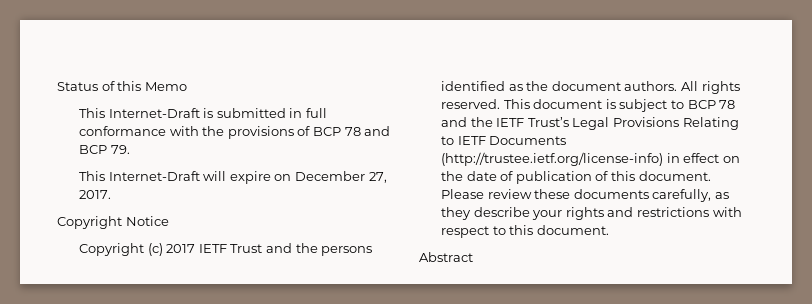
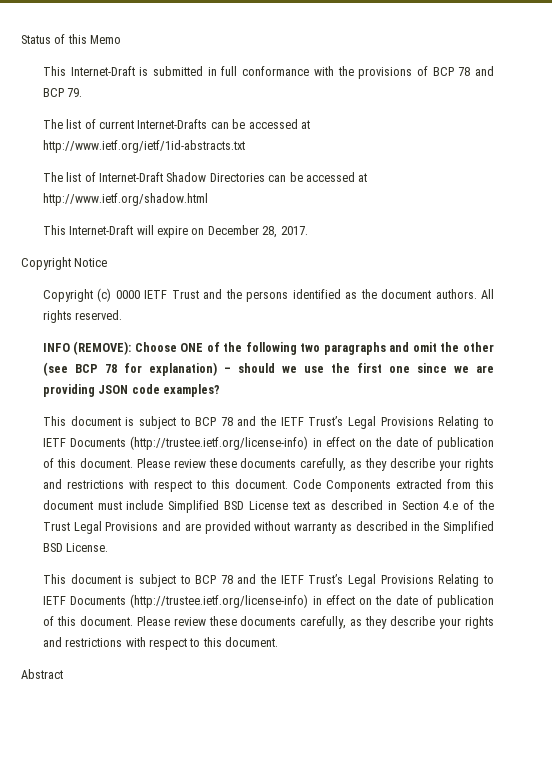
(130, 149) none -> [42,119,310,129] [42,140,245,153] [42,172,368,182] [42,193,208,206] // The list of current Internet-Drafts can be accessed at http://www.ietf.org/ietf/1id-abstracts.txt // The list of Internet-Draft Shadow Directories can be accessed at http://www.ietf.org/shadow.html
[368,172,387,183] 27, -> [262,226,278,238] 28,
[166,244,196,253] 2017 -> [115,290,140,299] 0000
(501, 104) none -> [42,341,495,355] [42,362,494,376] [42,384,221,397] [42,416,495,429] [42,436,494,450] [42,458,494,471] [42,479,495,492] [42,500,494,513] [42,521,495,534] [42,543,109,552] // INFO (REMOVE): Choose ONE of the following two paragraphs and omit the other (see BCP 78 for explanation) – should we use the first one since we are providing JSON code examples? // This document is subject to BCP 78 and the IETF Trust’s Legal Provisions Relating to IETF Documents (http://trustee.ietf.org/license-info) in effect on the date of publication of this document. Please review these documents carefully, as they describe your rights and restrictions with respect to this document. Code Components extracted from this document must include Simplified BSD License text as described in Section 4.e of the Trust Legal Provisions and are provided without warranty as described in the Simplified BSD License. //

